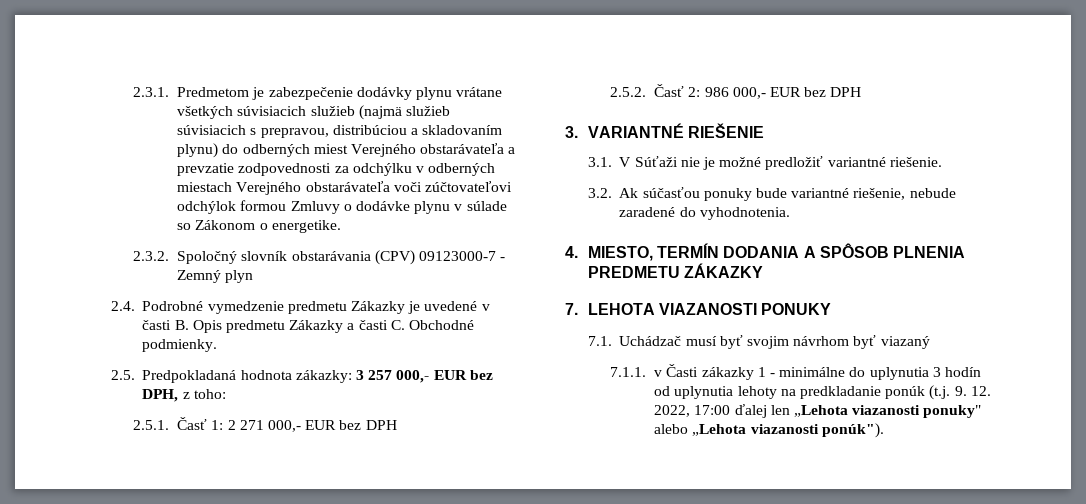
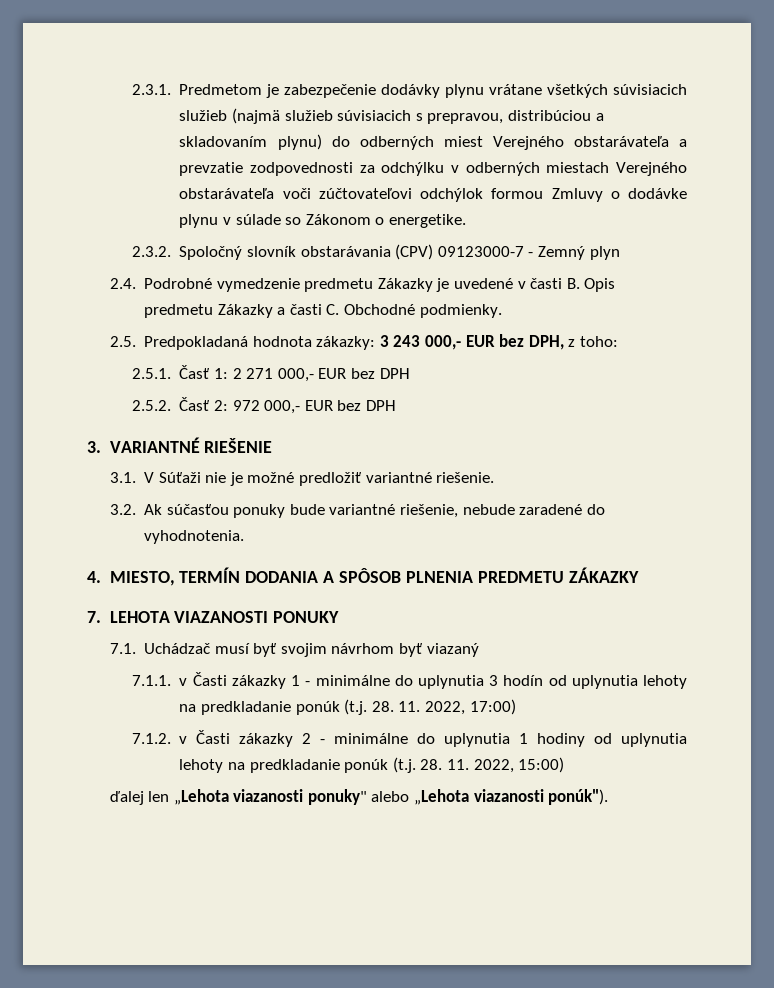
[368,370,393,380] 257 -> [393,335,421,347] 243
[704,87,729,97] 986 -> [232,400,260,411] 972
[954,386,991,396] [654,405,731,417] 9. 12. 2022, 17:00 -> [371,699,516,715] [131,730,688,747] [179,757,565,773] 28. 11. 2022, 17:00) // 7.1.2. v Časti zákazky 2 - minimálne do uplynutia 1 hodiny od uplynutia lehoty na predkladanie ponúk (t.j. 28. 11. 2022, 15:00) //

